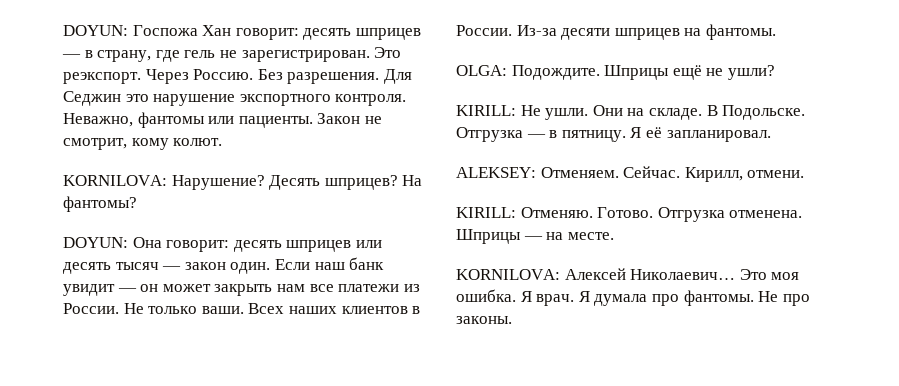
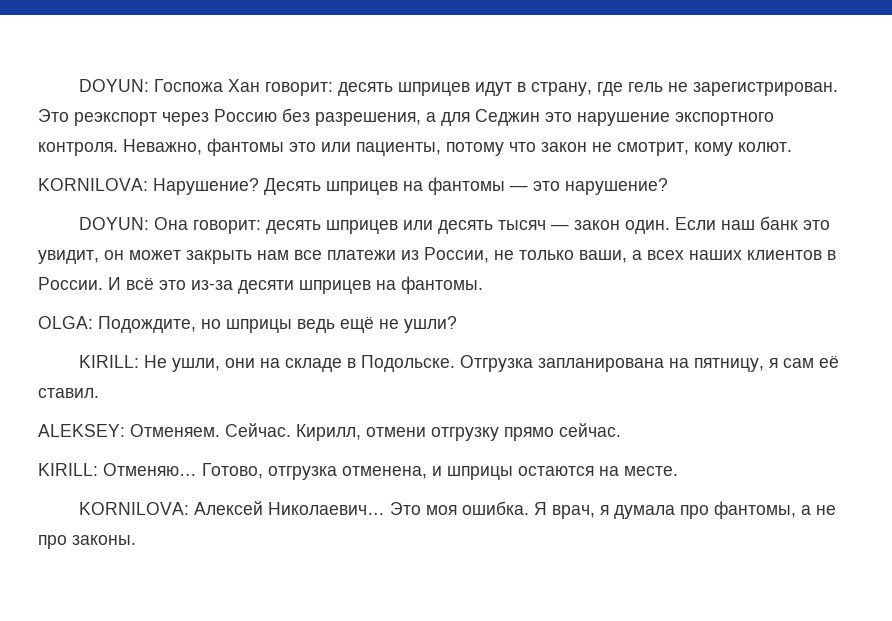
[62,54,81,58] — -> [475,82,513,96] идут
[63,69,412,84] реэкспорт. Через Россию. Без разрешения. Для -> [74,108,470,126] реэкспорт через Россию без разрешения, а для
[208,113,361,128] или пациенты. Закон -> [289,142,587,156] это или пациенты, потому что закон
[324,175,423,190] [63,196,137,212] шприцев? На фантомы? -> [326,177,668,195] шприцев на фантомы — это нарушение?
[63,284,137,296] увидит — -> [803,220,831,230] [38,250,99,264] это увидит,
[63,303,421,314] [456,25,557,36] России. Не только ваши. Всех наших клиентов в России. Из-за -> [424,247,836,263] [38,277,233,290] России, не только ваши, а всех наших клиентов в России. И всё это из-за
[511,65,670,80] Подождите. Шприцы -> [98,316,335,333] Подождите, но шприцы ведь
[545,105,806,120] [456,127,771,142] [456,166,805,182] [456,207,803,222] [456,229,543,244] ушли. Они на складе. В Подольске. Отгрузка — в пятницу. Я её запланировал. // ALEKSEY: Отменяем. Сейчас. Кирилл, отмени. // KIRILL: Отменяю. Готово. Отгрузка отменена. Шприцы — -> [172,355,840,372] [38,388,99,398] [38,423,621,441] [38,463,594,480] ушли, они на складе в Подольске. Отгрузка запланирована на пятницу, я сам её ставил. // ALEKSEY: Отменяем. Сейчас. Кирилл, отмени отгрузку прямо сейчас. // KIRILL: Отменяю… Готово, отгрузка отменена, и шприцы остаются
[536,290,779,306] врач. Я думала про фантомы. Не -> [552,501,837,519] врач, я думала про фантомы, а не

